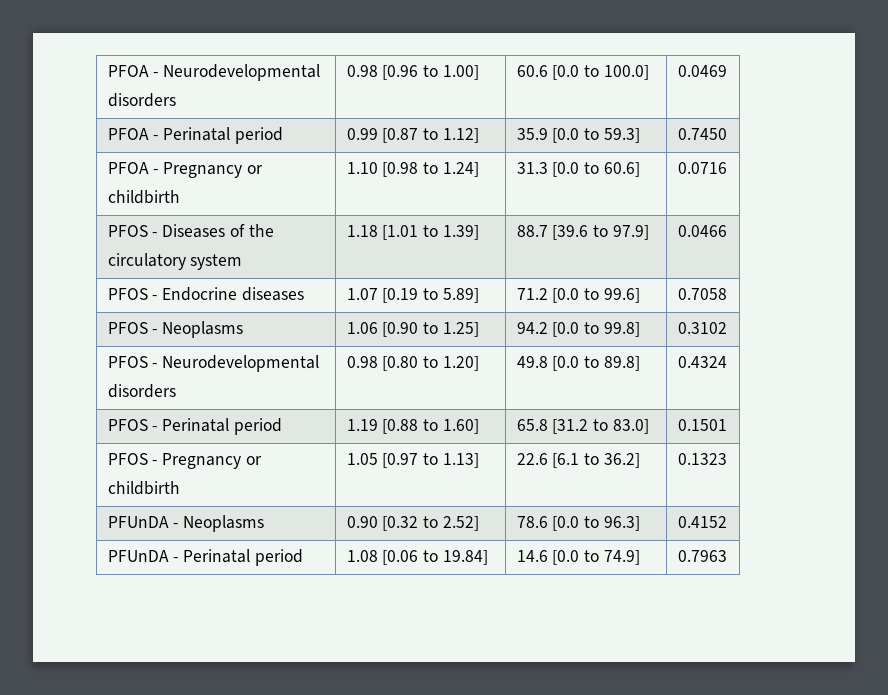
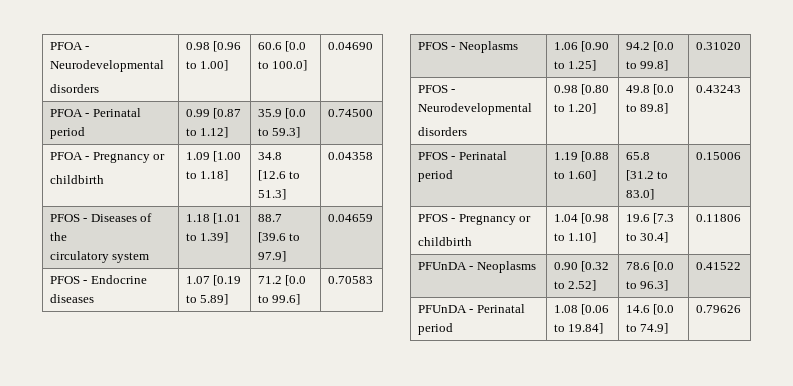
[677,65,727,77] 0.0469 -> [327,42,373,50] 0.04690
[677,128,727,140] 0.7450 -> [327,109,373,117] 0.74500
[346,162,479,177] [516,162,640,177] [677,162,727,174] 1.10 [0.98 to 1.24] | 31.3 [0.0 to 60.6] | 0.0716 -> [185,151,242,162] [185,170,229,181] [257,152,282,160] [257,170,301,181] [257,189,286,200] [327,152,373,160] 1.09 [1.00 to 1.18] | 34.8 [12.6 to 51.3] | 0.04358
[677,225,727,237] 0.0466 -> [327,214,373,222] 0.04659
[677,288,727,300] 0.7058 -> [327,276,373,284] 0.70583
[677,322,727,334] 0.3102 -> [695,42,741,50] 0.31020
[677,356,727,368] 0.4324 -> [695,85,741,93] 0.43243
[677,419,727,431] 0.1501 -> [695,152,741,160] 0.15006
[346,453,479,468] [516,453,640,468] [677,453,727,465] 1.05 [0.97 to 1.13] | 22.6 [6.1 to 36.2] | 0.1323 -> [553,213,610,224] [553,232,597,243] [625,213,675,224] [625,232,669,243] [695,214,741,222] 1.04 [0.98 to 1.10] | 19.6 [7.3 to 30.4] | 0.11806
[677,516,727,528] 0.4152 -> [695,262,741,270] 0.41522
[677,550,727,562] 0.7963 -> [695,305,741,313] 0.79626

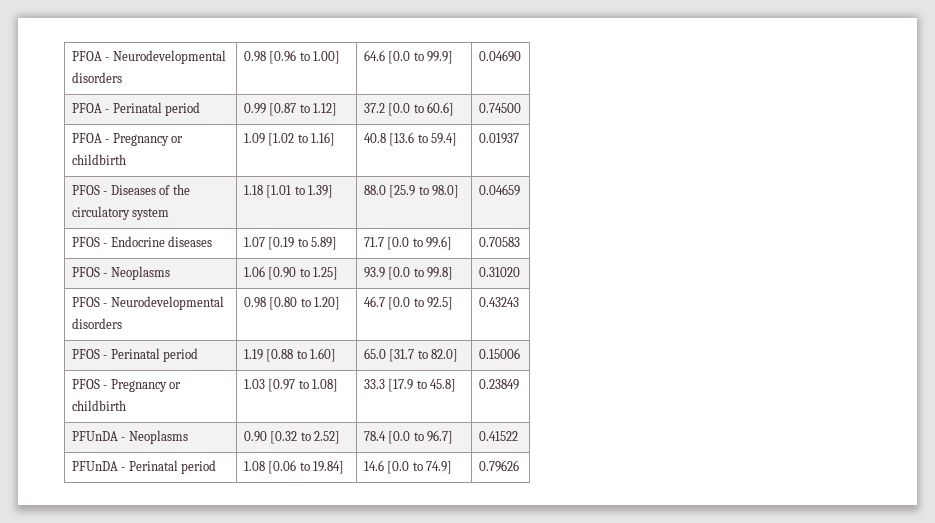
[257,41,307,52] [257,60,308,71] 60.6 [0.0 to 100.0] -> [363,50,454,64] 64.6 [0.0 to 99.9]
[257,108,307,119] [257,127,301,138] 35.9 [0.0 to 59.3] -> [363,102,455,116] 37.2 [0.0 to 60.6]
[213,151,242,162] [185,170,229,181] [257,152,282,160] [257,170,301,181] [257,189,286,200] [327,152,373,160] [1.00 to 1.18] | 34.8 [12.6 to 51.3] | 0.04358 -> [268,132,336,146] [363,132,458,146] [478,133,519,144] [1.02 to 1.16] | 40.8 [13.6 to 59.4] | 0.01937
[257,214,282,222] [257,232,301,243] [257,251,286,262] 88.7 [39.6 to 97.9] -> [363,185,460,198] 88.0 [25.9 to 98.0]
[257,276,282,284] 71.2 -> [363,237,384,247] 71.7
[625,42,650,50] 94.2 -> [363,267,385,278] 93.9
[625,84,675,95] [625,103,669,114] 49.8 [0.0 to 89.8] -> [363,296,454,310] 46.7 [0.0 to 92.5]
[625,152,650,160] [625,170,669,181] [625,189,654,200] 65.8 [31.2 to 83.0] -> [363,348,459,362] 65.0 [31.7 to 82.0]
[553,213,610,224] [553,232,597,243] [625,213,675,224] [625,232,669,243] [695,214,741,222] 1.04 [0.98 to 1.10] | 19.6 [7.3 to 30.4] | 0.11806 -> [243,379,339,392] [363,379,457,392] [478,379,519,390] 1.03 [0.97 to 1.08] | 33.3 [17.9 to 45.8] | 0.23849
[625,261,675,272] [625,280,669,291] 78.6 [0.0 to 96.3] -> [363,430,454,444] 78.4 [0.0 to 96.7]

